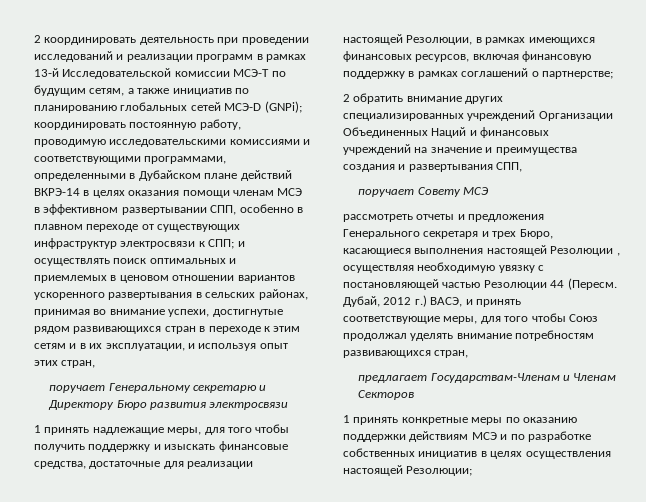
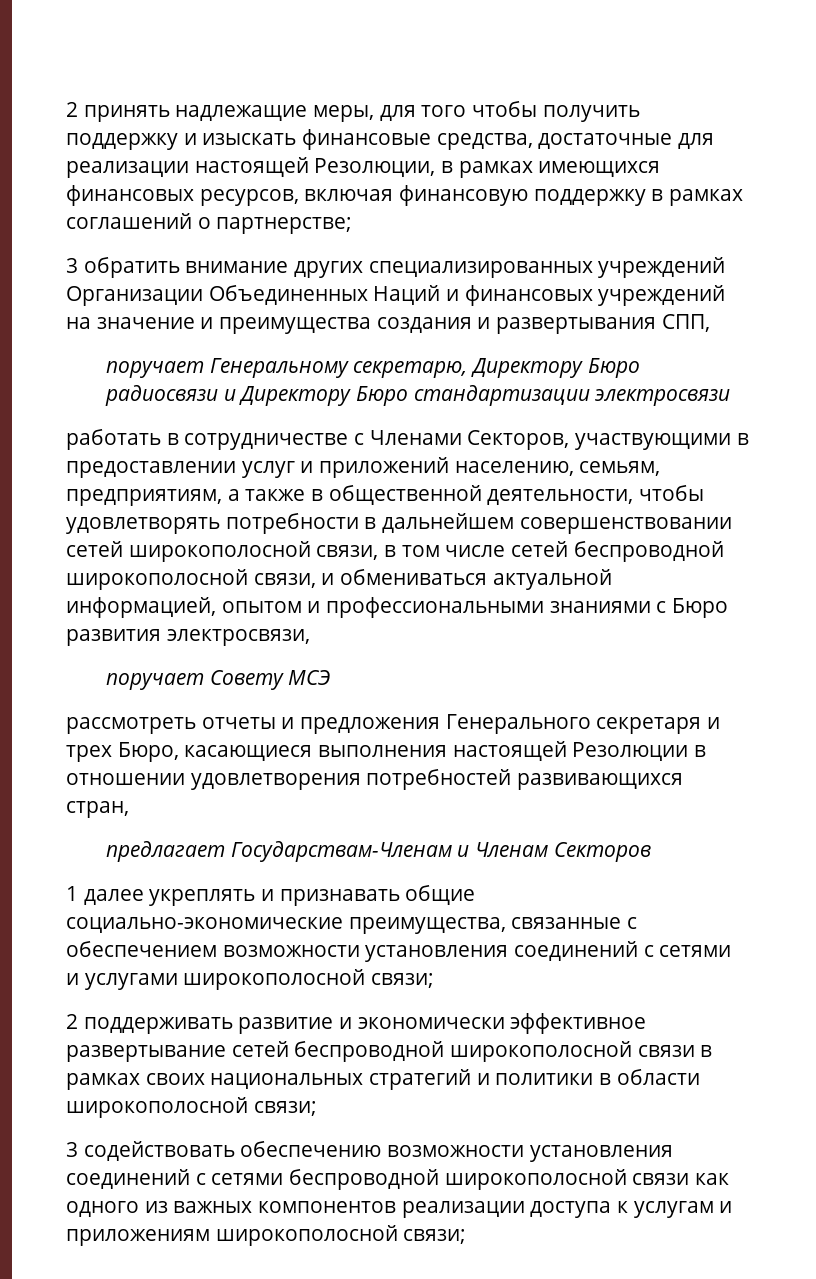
[34,35,309,45] [34,51,306,62] [34,68,286,79] [34,85,249,96] [34,101,302,113] [34,119,241,130] [34,139,311,147] [34,156,227,164] [34,170,292,181] [34,188,303,198] [34,204,303,215] [34,224,241,232] [34,238,245,249] [34,258,237,266] [34,275,295,283] [34,289,308,300] [34,309,283,317] [34,326,301,334] [34,343,288,351] [34,360,96,368] [49,383,267,393] [48,400,289,410] [34,425,41,433] 2 координировать деятельность при проведении исследований и реализации программ в рамках 13-й Исследовательской комиссии МСЭ-Т по будущим сетям, а также инициатив по планированию глобальных сетей МСЭ-D (GNPi); координировать постоянную работу, проводимую исследовательскими комиссиями и соответствующими программами, определенными в Дубайском плане действий ВКРЭ-14 в целях оказания помощи членам МСЭ в эффективном развертывании СПП, особенно в плавном переходе от существующих инфраструктур электросвязи к СПП; и осуществлять поиск оптимальных и приемлемых в ценовом отношении вариантов ускоренного развертывания в сельских районах, принимая во внимание успехи, достигнутые рядом развивающихся стран в переходе к этим сетям и в их эксплуатации, и используя опыт этих стран, // поручает Генеральному секретарю и Директору Бюро развития электросвязи // 1 -> [66,102,78,117] 2
[343,94,350,102] 2 -> [66,258,78,273] 3
(523, 167) none -> [106,358,640,378] [105,385,731,406] [66,429,749,450] [66,457,661,478] [66,485,705,506] [66,513,732,534] [66,541,724,562] [66,569,612,590] [66,597,729,618] [66,629,310,646] // поручает Генеральному секретарю, Директору Бюро радиосвязи и Директору Бюро стандартизации электросвязи // работать в сотрудничестве с Членами Секторов, участвующими в предоставлении услуг и приложений населению, семьям, предприятиям, а также в общественной деятельности, чтобы удовлетворять потребности в дальнейшем совершенствовании сетей широкополосной связи, в том числе сетей беспроводной широкополосной связи, и обмениваться актуальной информацией, опытом и профессиональными знаниями с Бюро развития электросвязи,
[616,253,620,256] [343,262,545,273] [343,278,617,290] [343,295,521,307] [343,313,598,324] [343,330,595,341] , осуществляя необходимую увязку с постановляющей частью Резолюции 44 (Пересм. Дубай, 2012 г.) ВАСЭ, и принять соответствующие меры, для того чтобы Союз продолжал уделять внимание потребностям -> [694,745,707,757] [66,769,512,790] в отношении удовлетворения потребностей
[353,417,577,425] [343,431,591,442] [343,448,611,459] [343,465,473,476] принять конкретные меры по оказанию поддержки действиям МСЭ и по разработке собственных инициатив в целях осуществления настоящей Резолюции; -> [83,885,476,906] [66,917,638,934] [66,941,732,962] [66,969,435,990] [66,1013,647,1034] [66,1041,713,1062] [66,1069,700,1090] [66,1097,317,1118] [66,1141,673,1162] [66,1169,730,1190] [66,1201,733,1218] [66,1225,467,1246] далее укреплять и признавать общие социально-экономические преимущества, связанные с обеспечением возможности установления соединений с сетями и услугами широкополосной связи; // 2 поддерживать развитие и экономически эффективное развертывание сетей беспроводной широкополосной связи в рамках своих национальных стратегий и политики в области широкополосной связи; // 3 содействовать обеспечению возможности установления соединений с сетями беспроводной широкополосной связи как одного из важных компонентов реализации доступа к услугам и приложениям широкополосной связи;

